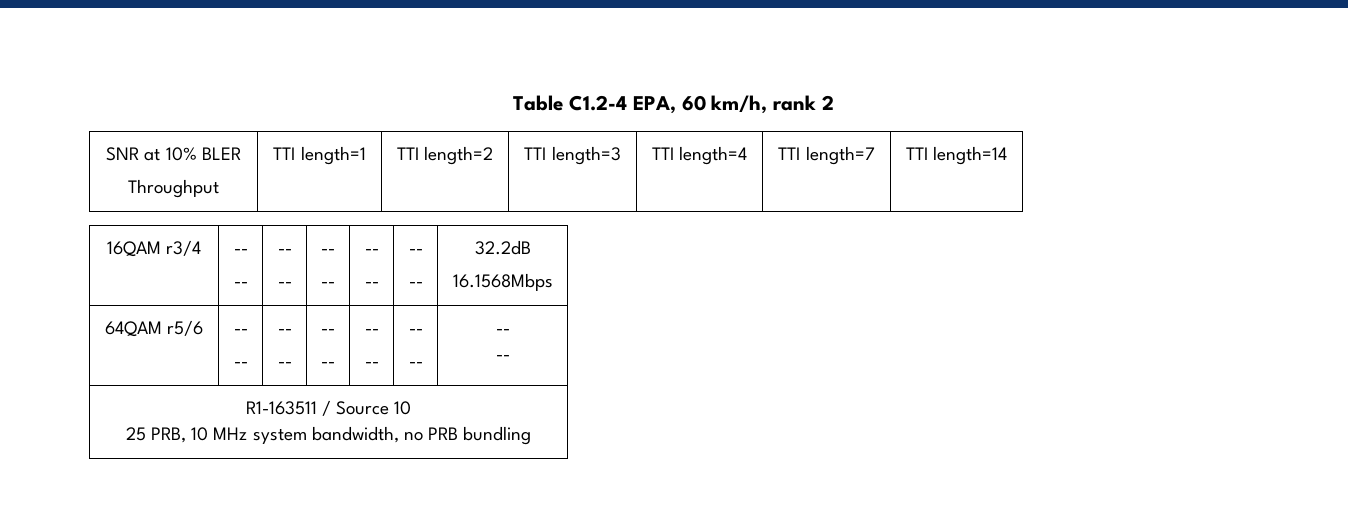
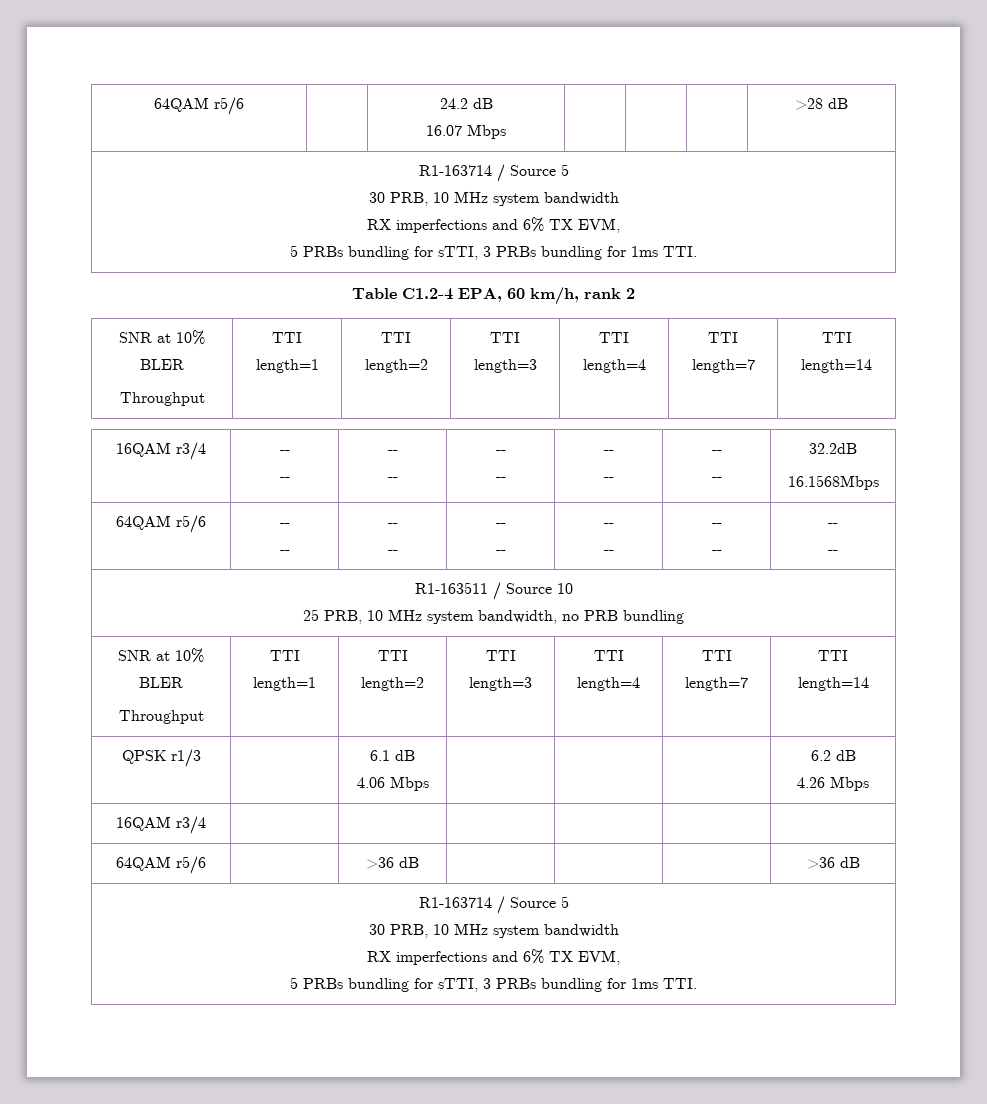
(513, 103) none -> [154,97,244,115] [439,98,493,109] [426,124,506,139] [795,98,848,110] [418,164,569,182] [368,191,619,206] [367,217,620,233] [290,245,697,260] 64QAM r5/6 | | 24.2 dB // 16.07 Mbps | | | | >28 dB // R1-163714 / Source 5 // 30 PRB, 10 MHz system bandwidth // RX imperfections and 6% TX EVM, // 5 PRBs bundling for sTTI, 3 PRBs bundling for 1ms TTI. //
(532, 435) none -> [118,648,204,663] [139,677,183,688] [118,710,204,724] [269,650,300,661] [253,677,316,691] [377,650,408,661] [361,677,424,691] [485,650,516,661] [469,677,532,691] [593,650,624,661] [577,677,640,691] [701,650,732,661] [685,677,748,691] [818,650,848,661] [797,677,869,691] [121,749,201,767] [370,750,415,761] [356,776,429,791] [810,750,856,761] [797,776,869,791] [116,816,206,834] [116,856,206,874] [366,857,419,869] [806,857,860,869] [418,896,569,914] [368,923,619,938] [367,949,620,965] [290,977,697,992] // SNR at 10% BLER // Throughput | TTI length=1 | TTI length=2 | TTI length=3 | TTI length=4 | TTI length=7 | TTI length=14 // QPSK r1/3 | | 6.1 dB // 4.06 Mbps | | | | 6.2 dB // 4.26 Mbps // 16QAM r3/4 | | | | | | // 64QAM r5/6 | | >36 dB | | | | >36 dB // R1-163714 / Source 5 // 30 PRB, 10 MHz system bandwidth // RX imperfections and 6% TX EVM, // 5 PRBs bundling for sTTI, 3 PRBs bundling for 1ms TTI.

